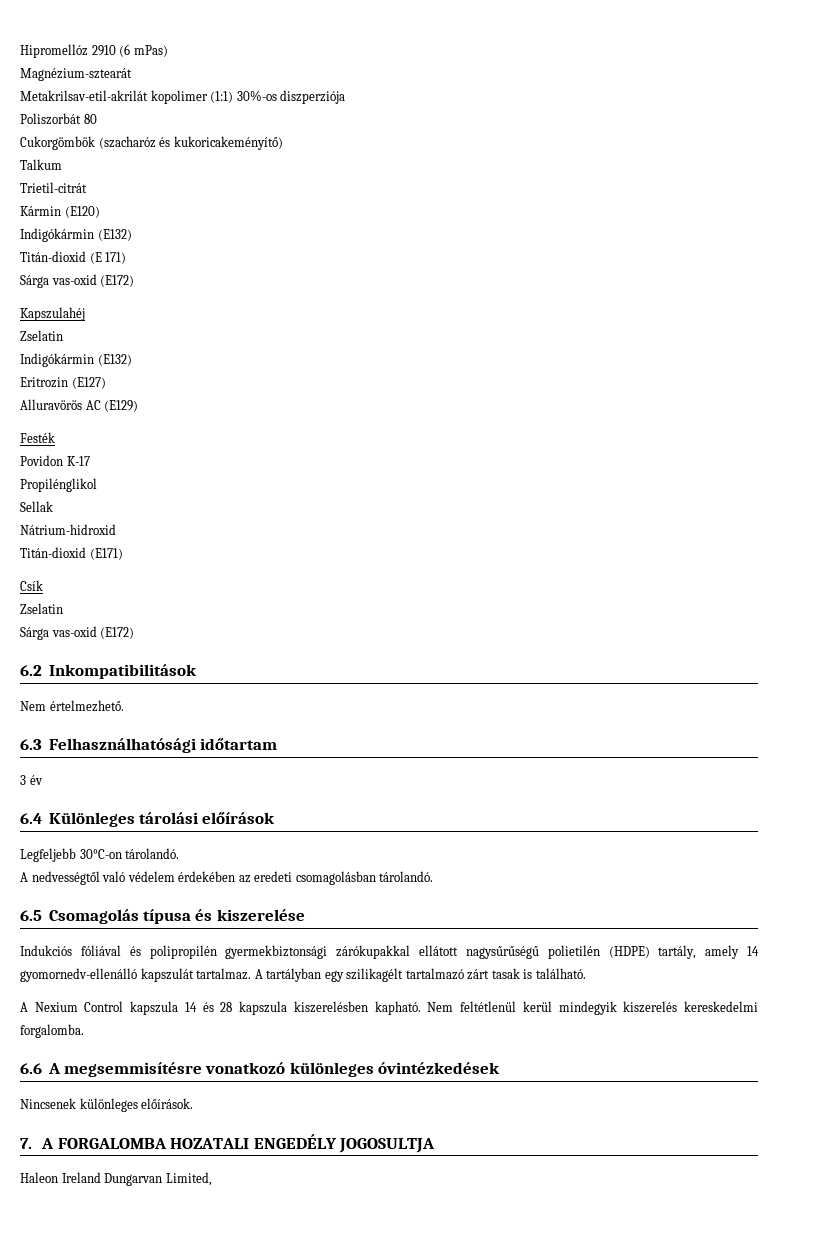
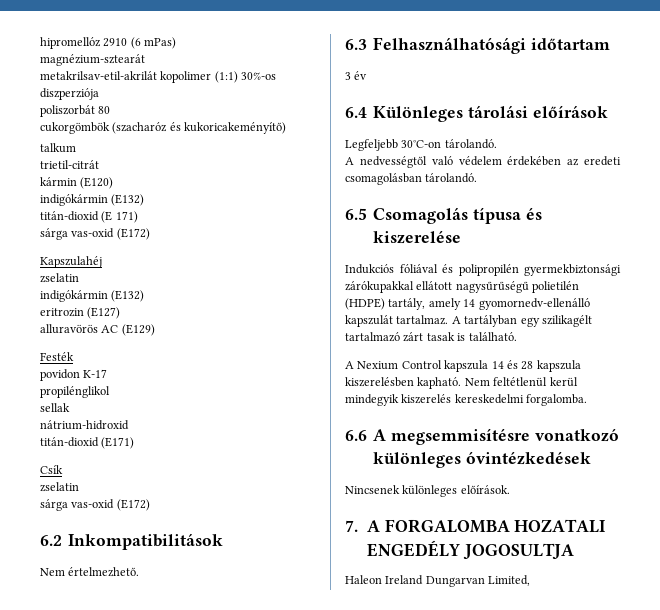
[20,44,88,58] Hipromellóz -> [40,37,101,49] hipromellóz
[20,68,132,81] [20,90,148,101] Magnézium-sztearát // Metakrilsav-etil-akrilát -> [40,54,145,66] [40,71,157,80] magnézium-sztearát // metakrilsav-etil-akrilát
[20,113,81,125] Poliszorbát -> [40,105,95,117] poliszorbát
[20,136,95,150] Cukorgömbök -> [40,122,110,134] cukorgömbök
[20,159,62,170] [20,182,87,193] [20,206,61,216] Talkum // Trietil-citrát // Kármin -> [40,143,76,153] [40,160,99,169] [40,177,77,186] talkum // trietil-citrát // kármin
[20,228,132,242] [20,251,86,262] Indigókármin (E132) // Titán-dioxid -> [40,194,145,206] [40,211,99,221] indigókármin (E132) // titán-dioxid
[20,275,49,288] Sárga -> [40,228,68,240] sárga
[20,330,63,341] [20,353,132,367] [20,377,68,388] Zselatin // Indigókármin (E132) // Eritrozin -> [40,273,79,283] [40,290,145,302] [40,308,84,317] zselatin // indigókármin (E132) // eritrozin
[20,399,82,410] Alluravörös -> [40,324,98,334] alluravörös
[20,455,63,466] Povidon -> [40,369,80,381] povidon
[20,478,97,492] [20,501,53,512] [20,524,116,535] [20,547,86,558] Propilénglikol // Sellak // Nátrium-hidroxid // Titán-dioxid -> [40,386,110,398] [40,403,70,412] [40,420,129,430] [40,437,99,447] propilénglikol // sellak // nátrium-hidroxid // titán-dioxid
[20,603,63,614] [20,627,49,640] Zselatin // Sárga -> [40,482,79,492] [40,499,68,511] zselatin // sárga

